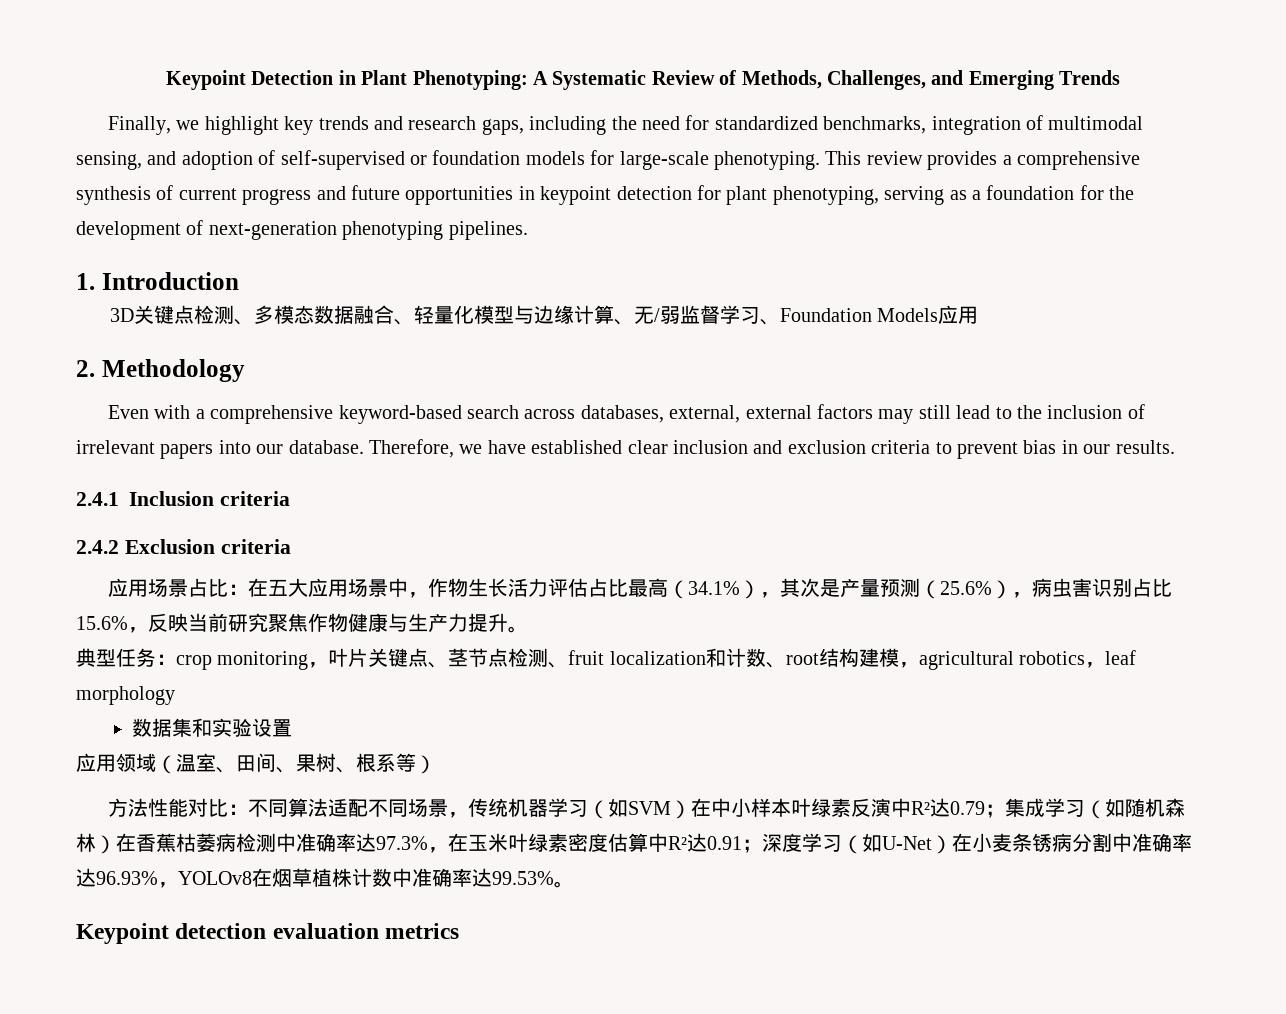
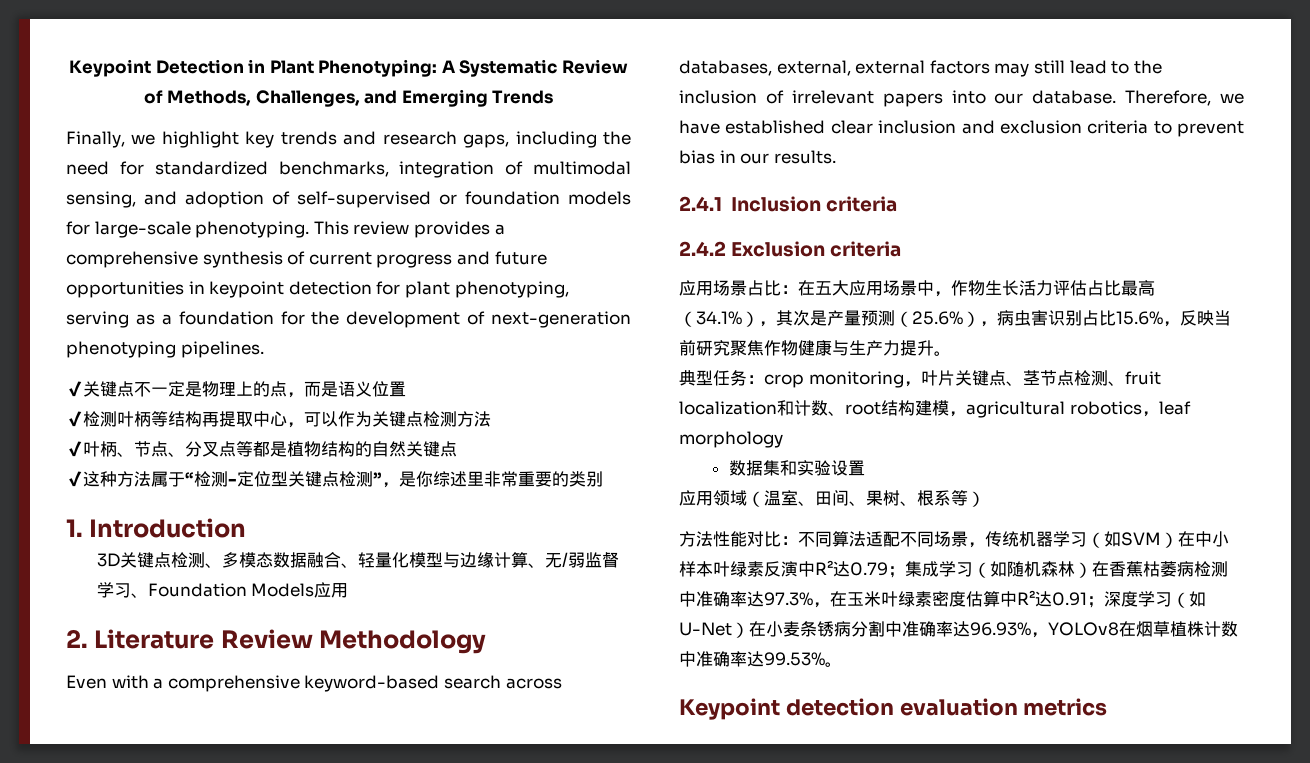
(528, 230) none -> [66,381,406,398] [66,411,491,428] [66,441,457,457] [66,471,603,488] // ✔关键点不一定是物理上的点，而是语义位置 // ✔检测叶柄等结构再提取中心，可以作为关键点检测方法 // ✔叶柄、节点、分叉点等都是植物结构的自然关键点 // ✔这种方法属于“检测-定位型关键点检测”，是你综述里非常重要的类别
(95, 368) none -> [94,629,313,649] Literature Review

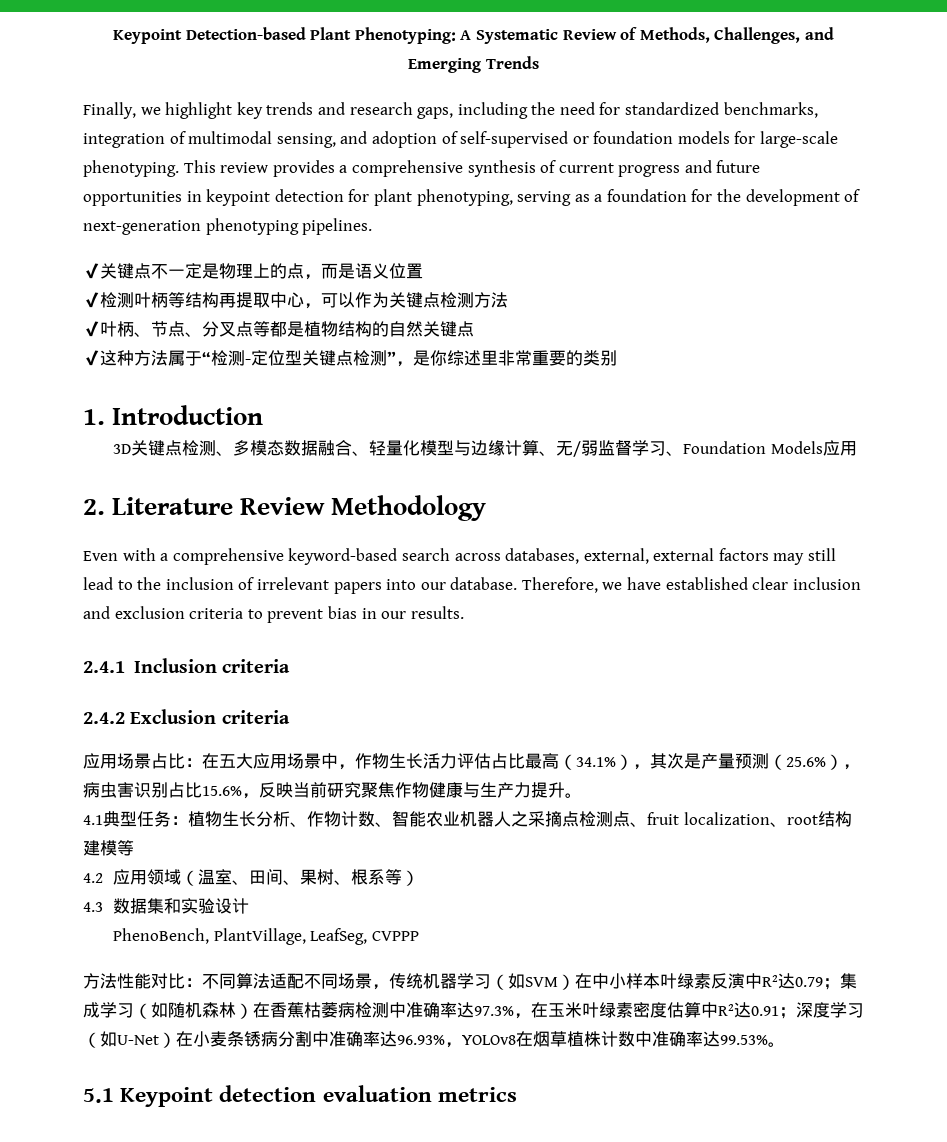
[68,59,266,77] Keypoint Detection in -> [113,27,306,44] Keypoint Detection-based
(951, 353) none -> [83,815,103,825] 4.1
[764,370,1108,388] crop monitoring，叶片关键点、茎节点检测 -> [188,810,630,827] 植物生长分析、作物计数、智能农业机器人之采摘点检测点
[777,400,828,416] 和计数 -> (770, 818) none
[949,401,1191,418] [679,431,783,448] [728,460,865,476] ，agricultural robotics，leaf morphology // 数据集和实验设置 // -> [117,840,134,856] [83,873,103,883] 等 // 4.2
(985, 499) none -> [83,898,250,914] [113,928,419,945] // 4.3数据集和实验设计 // PhenoBench, PlantVillage, LeafSeg, CVPPP
(842, 664) none -> [83,1088,114,1103] 5.1

